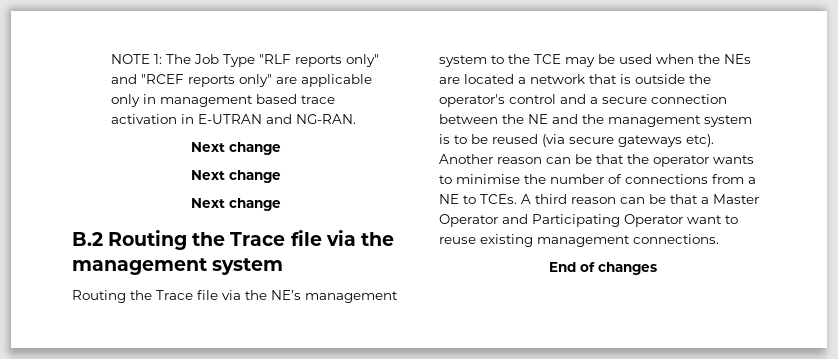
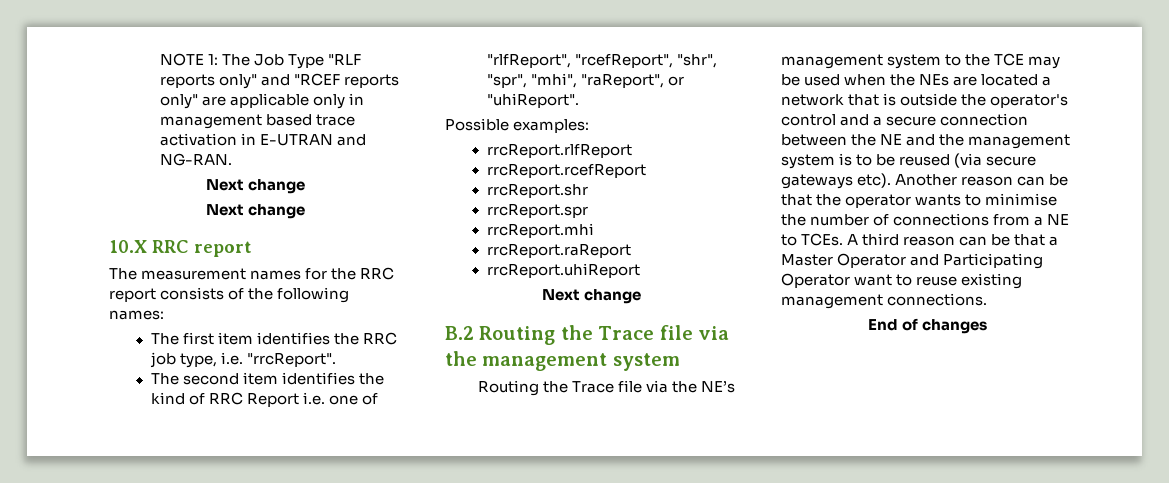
(281, 176) none -> [109,240,252,257] [109,267,395,280] [109,287,350,303] [109,310,164,320] [150,332,398,345] [149,352,336,368] [150,372,385,385] [150,392,379,407] [486,54,717,68] [486,73,684,88] [486,93,579,108] [445,118,590,133] [486,144,632,158] [486,164,646,178] [486,184,588,198] [486,204,588,218] [486,223,594,238] [486,244,631,258] [486,263,640,278] // 10.X RRC report // The measurement names for the RRC report consists of the following names: // The first item identifies the RRC job type, i.e. "rrcReport". // The second item identifies the kind of RRC Report i.e. one of "rlfReport", "rcefReport", "shr", "spr", "mhi", "raReport", or "uhiReport". // Possible examples: // rrcReport.rlfReport // rrcReport.rcefReport // rrcReport.shr // rrcReport.spr // rrcReport.mhi // rrcReport.raReport // rrcReport.uhiReport

